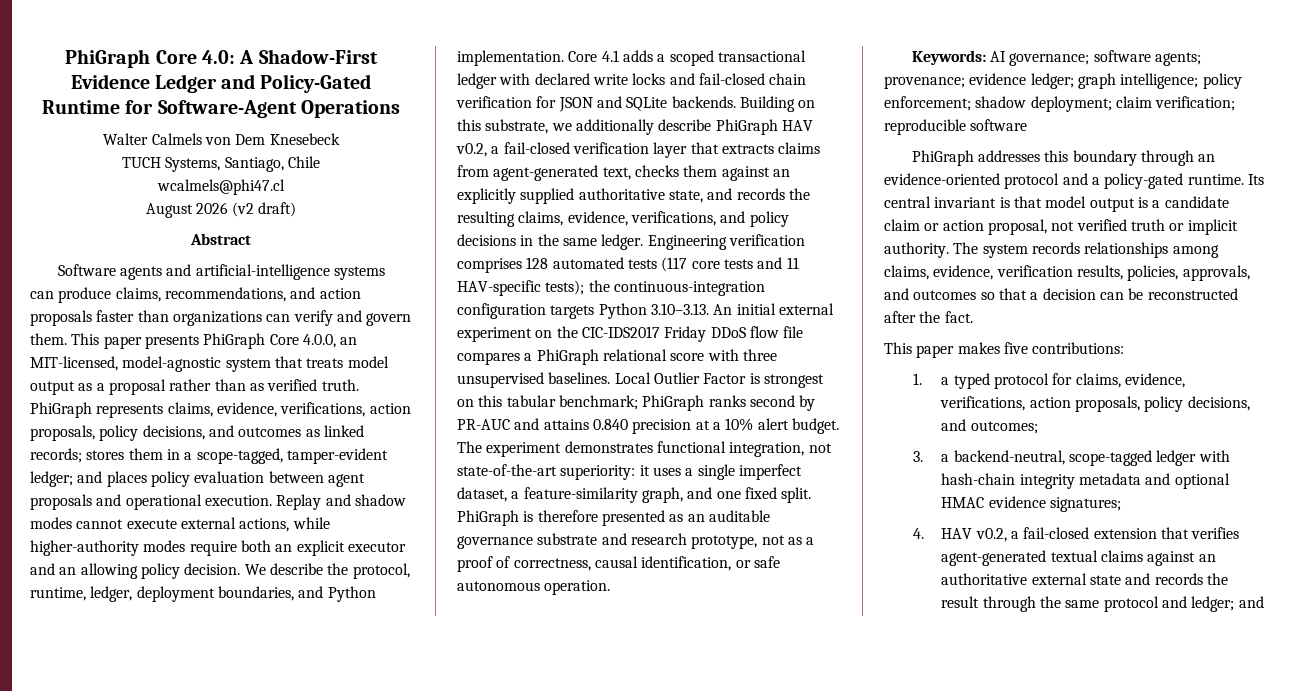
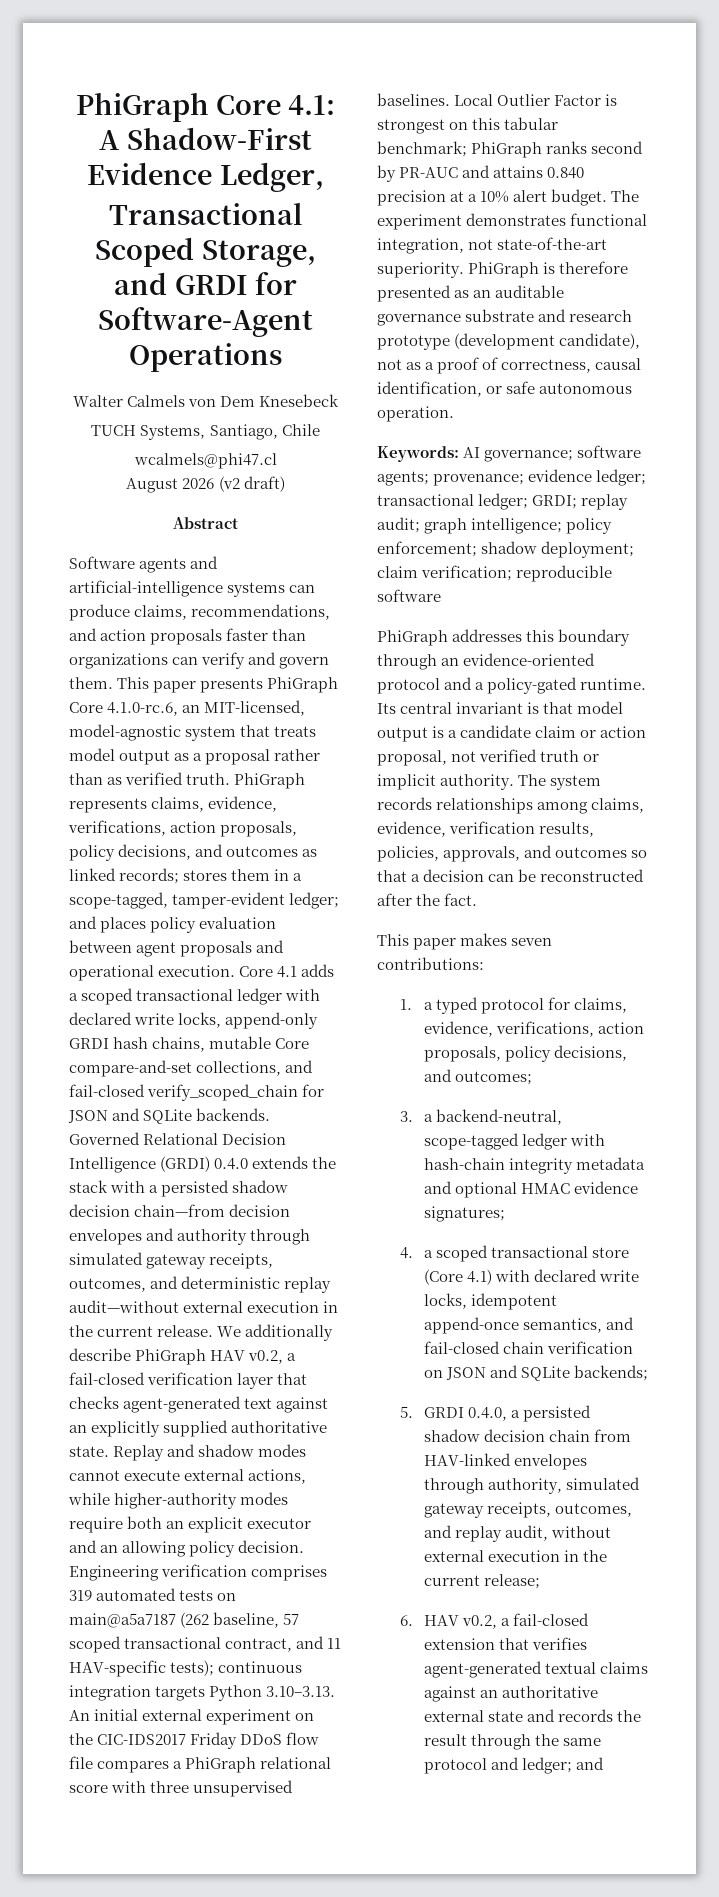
[65,49,235,68] PhiGraph Core 4.0: -> [75,92,336,122] PhiGraph Core 4.1:
[154,74,372,93] [42,100,121,114] Ledger and Policy-Gated Runtime -> [219,162,324,192] [108,202,303,225] [95,237,316,267] [114,272,248,295] Ledger, // Transactional Scoped Storage, and GRDI
[302,334,336,348] 4.0.0, -> [107,702,179,716] 4.1.0-rc.6,
(272, 500) none -> [239,964,335,978] [69,988,321,1005] [69,1012,319,1029] [69,1036,310,1052] [69,1060,314,1077] [69,1084,325,1101] [68,1108,271,1124] [69,1132,287,1145] [69,1156,337,1173] [69,1180,289,1197] [69,1204,291,1217] [69,1228,311,1245] [69,1252,274,1269] [69,1276,332,1293] [69,1300,339,1313] [69,1324,334,1341] [69,1348,297,1365] [69,1372,308,1389] [69,1396,329,1413] [69,1420,328,1437] [69,1446,109,1457] Core 4.1 adds a scoped transactional ledger with declared write locks, append-only GRDI hash chains, mutable Core compare-and-set collections, and fail-closed verify_scoped_chain for JSON and SQLite backends. Governed Relational Decision Intelligence (GRDI) 0.4.0 extends the stack with a persisted shadow decision chain—from decision envelopes and authority through simulated gateway receipts, outcomes, and deterministic replay audit—without external execution in the current release. We additionally describe PhiGraph HAV v0.2, a fail-closed verification layer that checks agent-generated text against an explicitly supplied authoritative state.
[244,563,410,579] [30,586,376,602] [457,50,806,66] [457,73,807,89] [456,96,816,112] [457,119,813,135] [456,142,821,158] [457,165,790,181] [457,188,810,204] [457,211,789,227] [457,234,644,250] We describe the protocol, runtime, ledger, deployment boundaries, and Python implementation. Core 4.1 adds a scoped transactional ledger with declared write locks and fail-closed chain verification for JSON and SQLite backends. Building on this substrate, we additionally describe PhiGraph HAV v0.2, a fail-closed verification layer that extracts claims from agent-generated text, checks them against an explicitly supplied authoritative state, and records the resulting claims, evidence, verifications, and policy decisions in the same ledger. -> (305, 1546) none
[526,257,549,269] 128 -> [69,1590,92,1601] 319
[661,257,753,272] (117 core tests -> [217,1593,237,1601] [69,1612,300,1628] [69,1636,293,1653] on main@a5a7187 (262 baseline, 57 scoped transactional contract,
[588,280,765,296] [457,303,546,319] the continuous-integration configuration -> [218,1661,303,1673] [69,1685,151,1701] continuous integration
[560,464,802,480] [457,487,812,503] superiority: it uses a single imperfect dataset, a feature-similarity graph, and one fixed split. -> [377,262,464,278] superiority.
[691,535,758,549] prototype, -> [377,333,641,350] prototype (development candidate),
(1074, 81) none -> [377,493,629,510] [377,517,420,533] transactional ledger; GRDI; replay audit;
[1003,342,1028,354] five -> [511,938,553,946] seven
(924, 533) none -> [423,1245,630,1262] [423,1269,640,1285] [423,1293,558,1310] [423,1317,635,1334] [423,1341,634,1354] [423,1365,649,1381] [400,1405,592,1422] [423,1429,632,1442] [423,1453,588,1470] [423,1477,641,1494] [423,1502,633,1518] [423,1525,612,1542] [423,1550,608,1562] [423,1574,541,1589] [400,1615,414,1626] a scoped transactional store (Core 4.1) with declared write locks, idempotent append-once semantics, and fail-closed chain verification on JSON and SQLite backends; // 5. GRDI 0.4.0, a persisted shadow decision chain from HAV-linked envelopes through authority, simulated gateway receipts, outcomes, and replay audit, without external execution in the current release; // 6.

